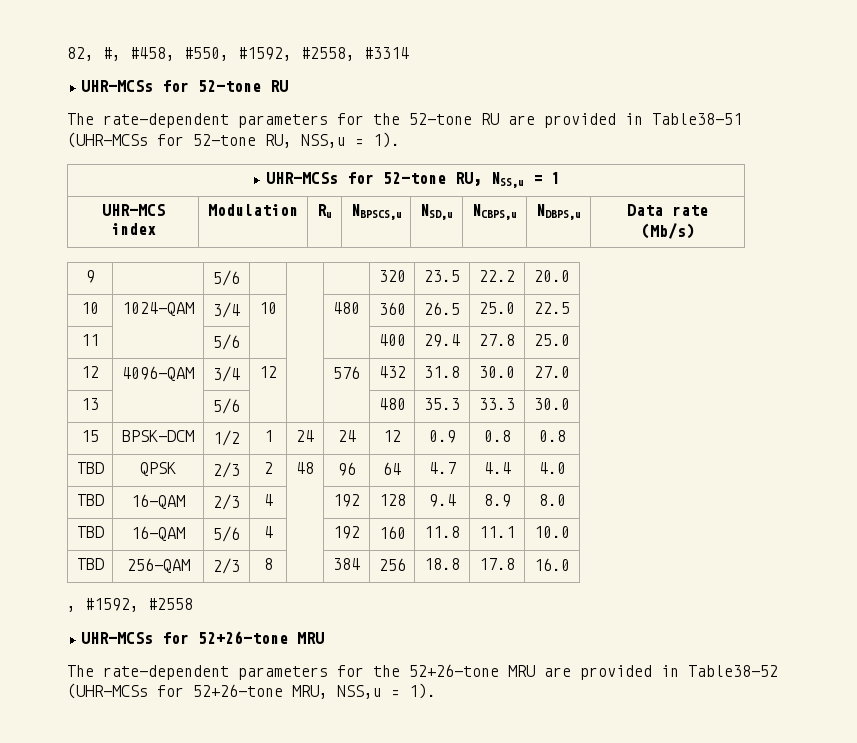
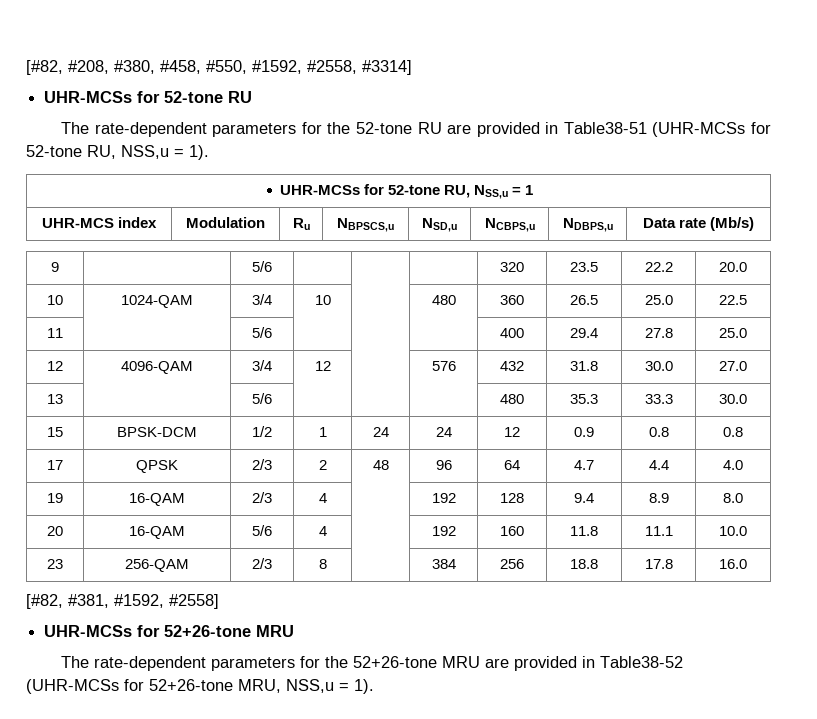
[67,47,121,61] 82, #, -> [26,60,155,75] [#82, #208, #380,
[364,47,409,59] #3314 -> [362,60,412,75] #3314]
[76,462,104,474] TBD -> [47,460,63,470] 17
[76,494,104,506] TBD -> [47,493,63,503] 19
[76,526,104,538] TBD -> [47,526,63,536] 20
[76,558,104,570] TBD -> [47,559,63,569] 23
[67,598,193,612] , #1592, #2558 -> [26,594,219,609] [#82, #381, #1592, #2558]

